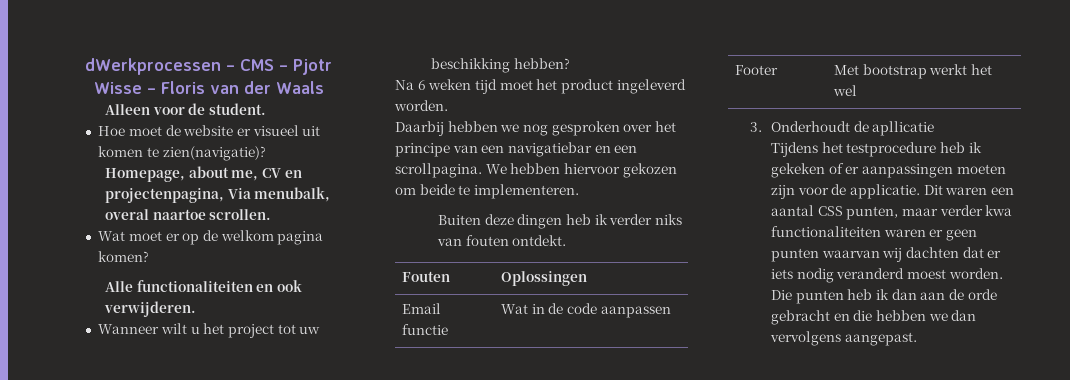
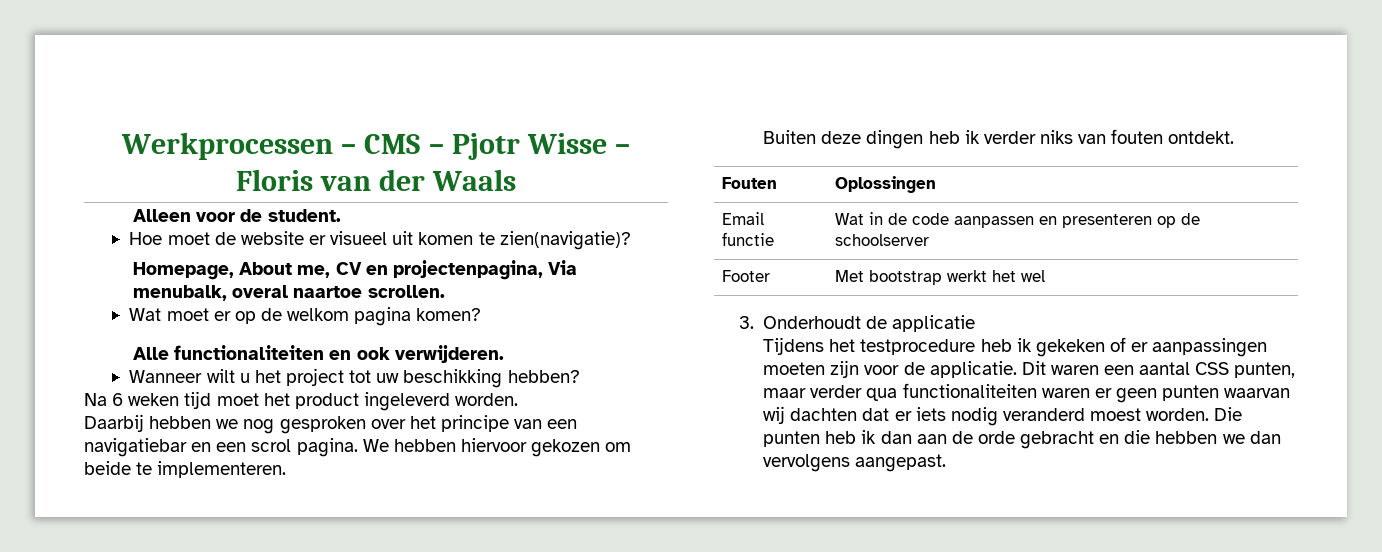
[85,58,222,75] dWerkprocessen -> [121,132,334,160] Werkprocessen
[188,166,229,178] about -> [239,262,293,275] About
[395,163,482,178] scrollpagina. -> [251,438,358,457] scrol pagina.
(671, 312) none -> [1038,213,1200,228] [834,234,929,246] en presenteren op de schoolserver
[872,121,935,136] apllicatie -> [892,315,976,332] applicatie
[985,205,1013,216] kwa -> [866,388,898,401] qua

